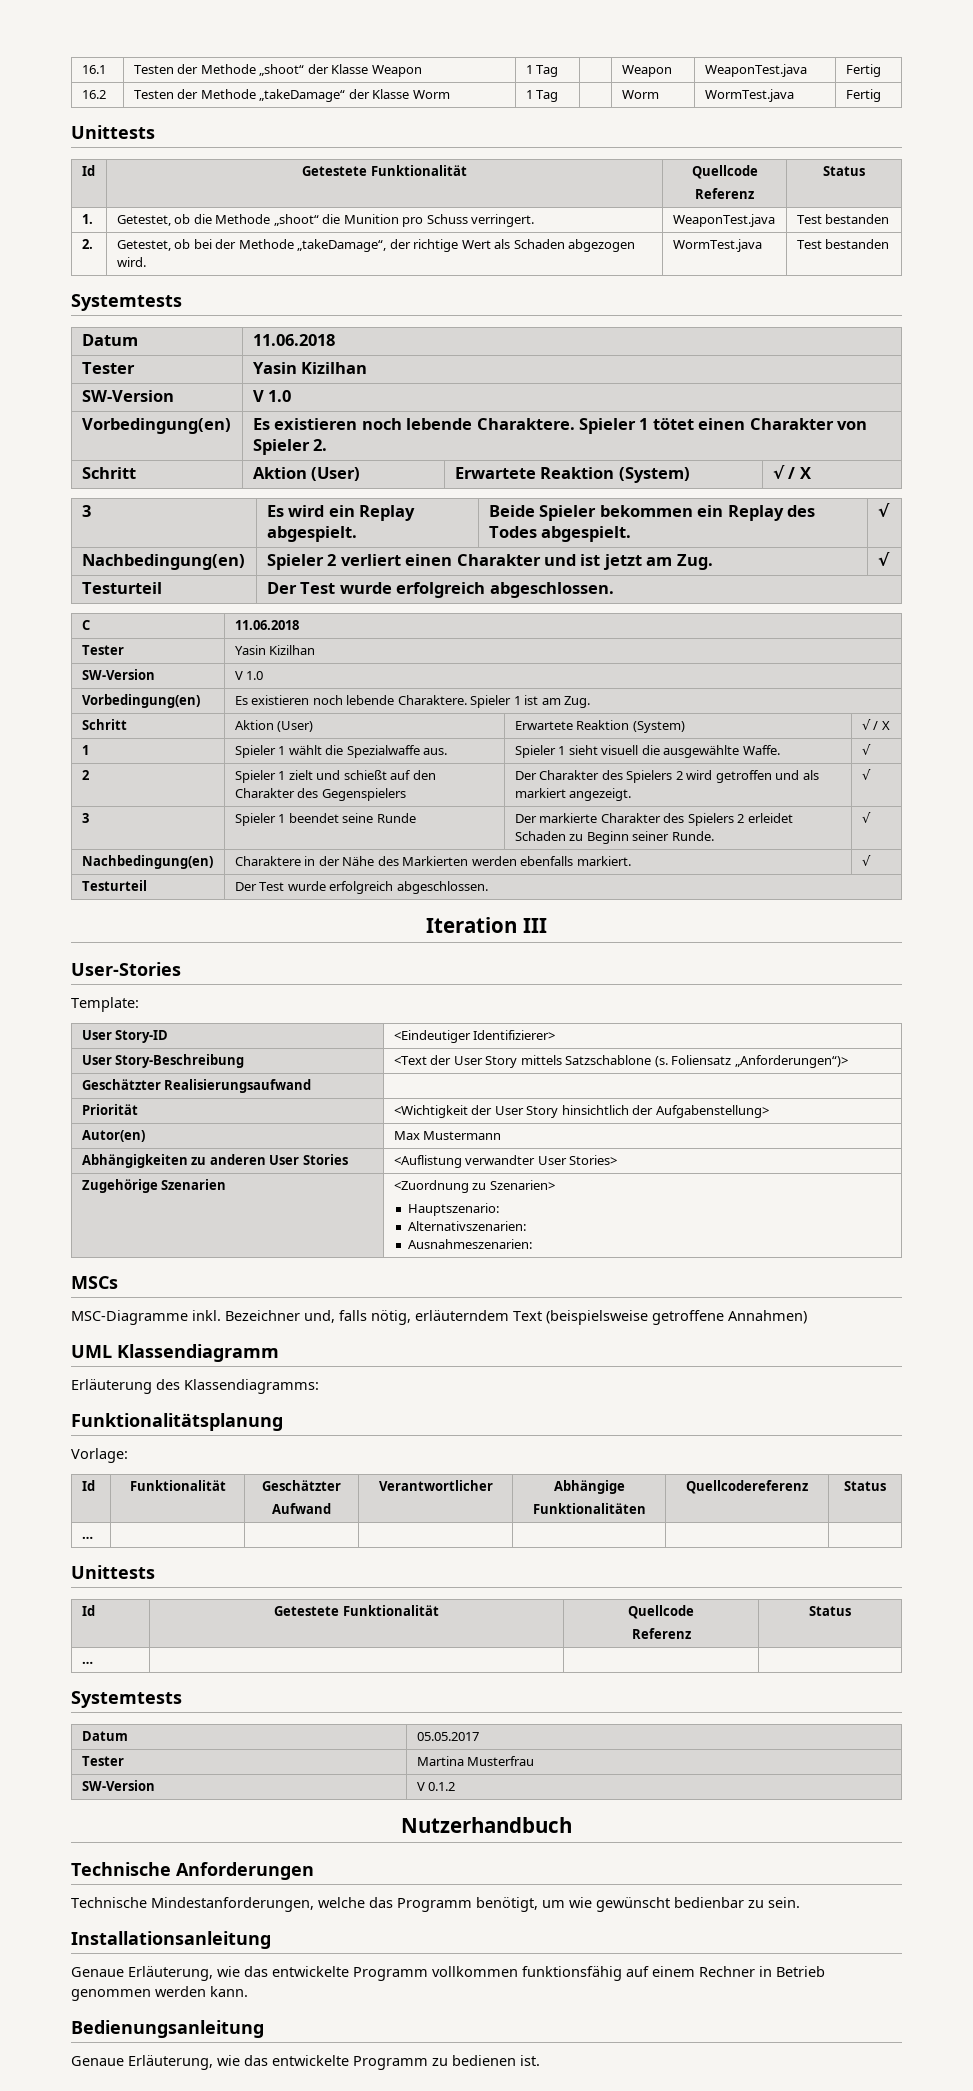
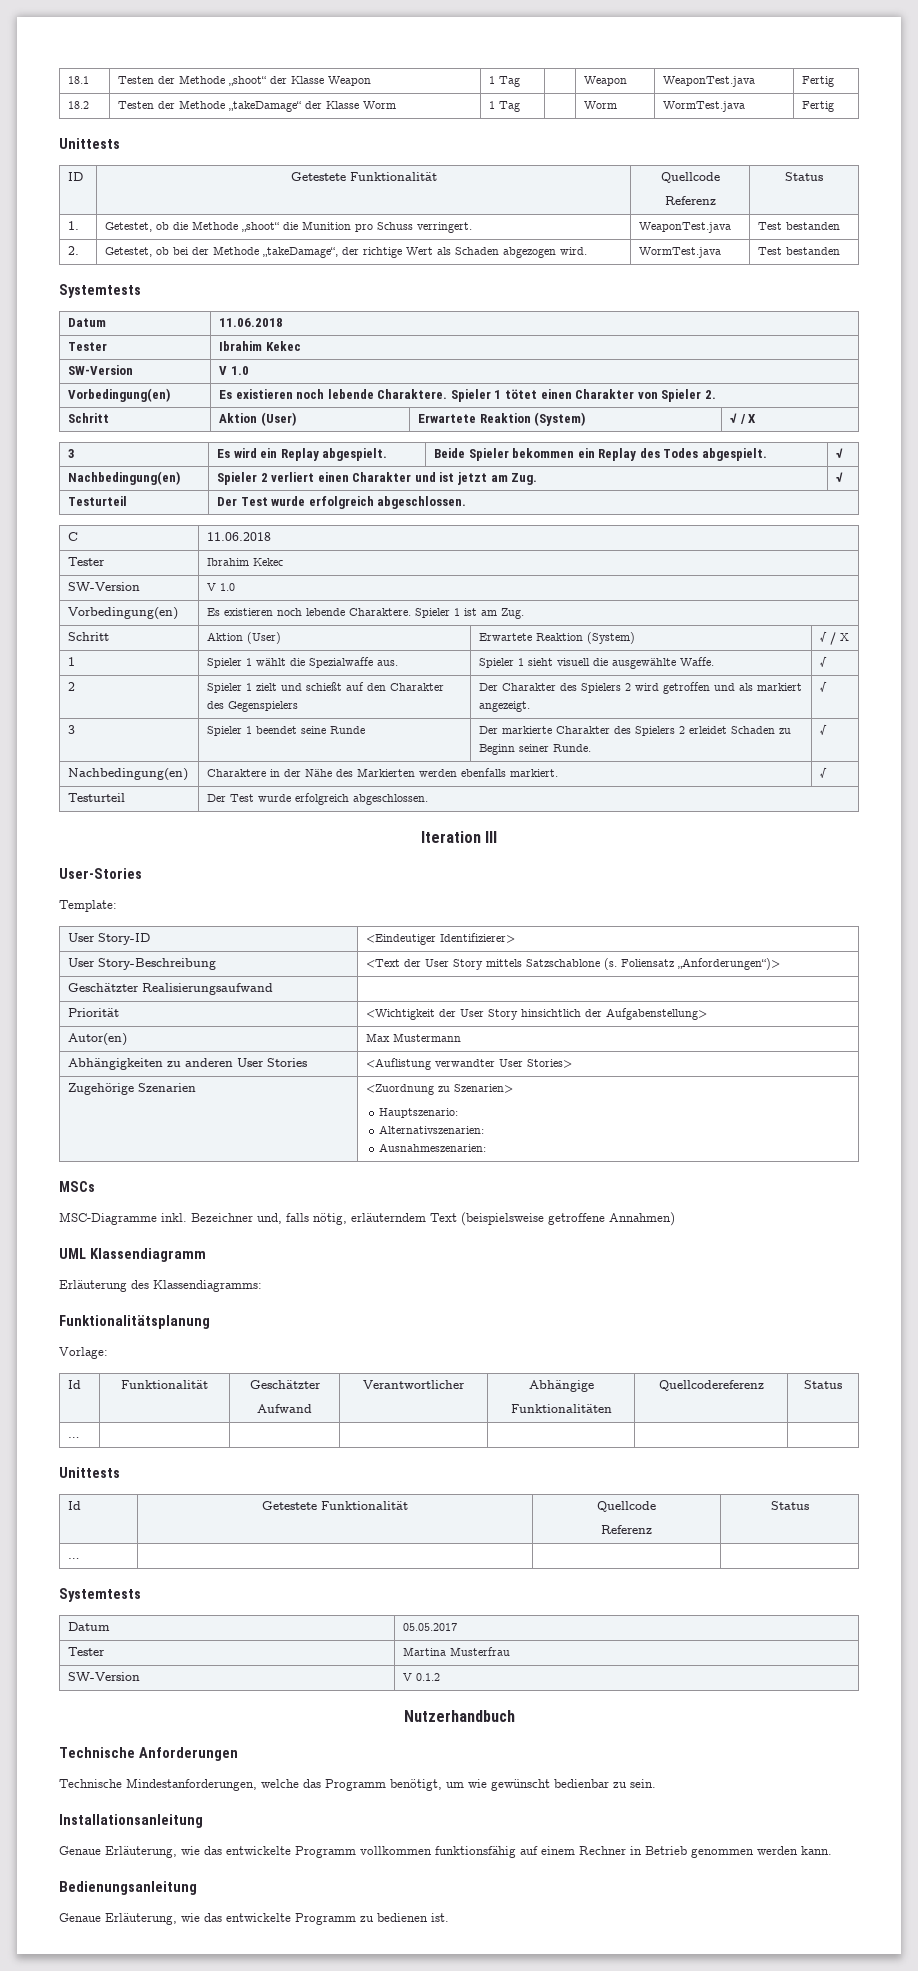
[81,65,106,74] 16.1 -> [68,76,90,84] 18.1
[81,90,106,99] 16.2 -> [68,101,90,109] 18.2
[81,165,95,176] Id -> [68,172,84,181] ID
[252,362,368,374] Yasin Kizilhan -> [219,341,301,351] Ibrahim Kekec
[234,645,316,655] Yasin Kizilhan -> [207,558,284,566] Ibrahim Kekec

